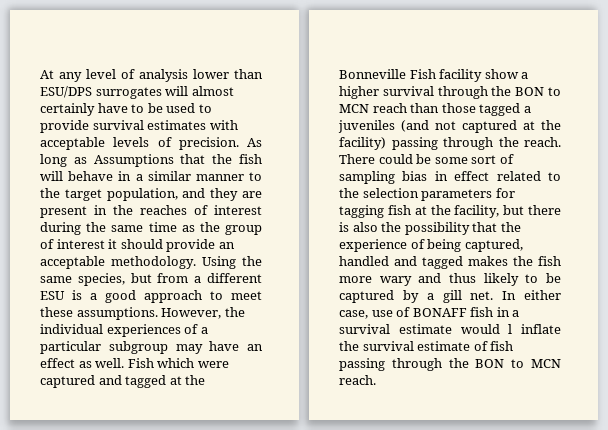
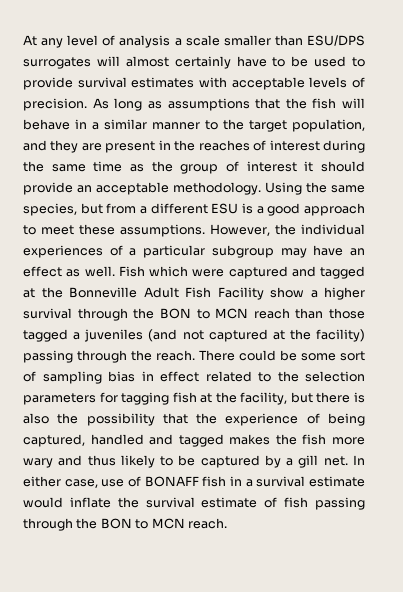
[193,69,229,79] lower -> [174,35,271,46] a scale smaller
[93,154,174,167] Assumptions -> [167,98,250,111] assumptions
[409,69,483,82] Fish facility -> [143,287,264,300] Adult Fish Facility
[508,324,513,334] l -> (63, 502) none

